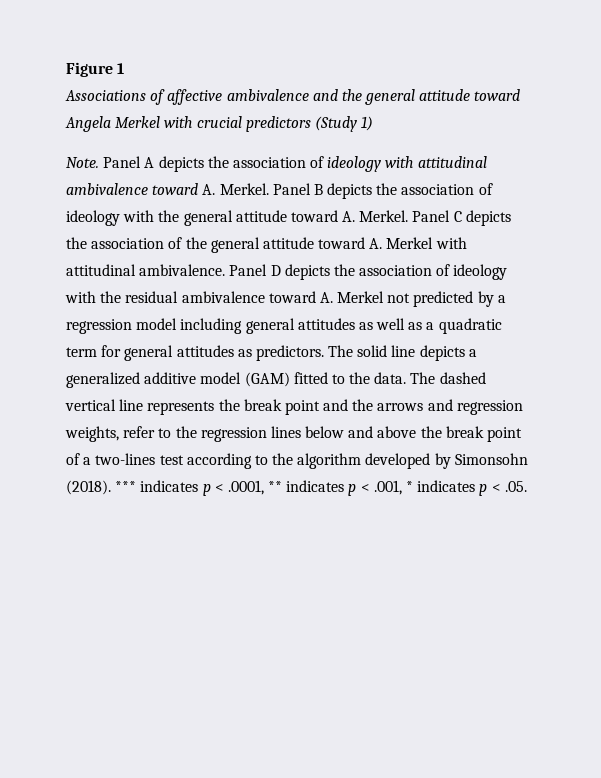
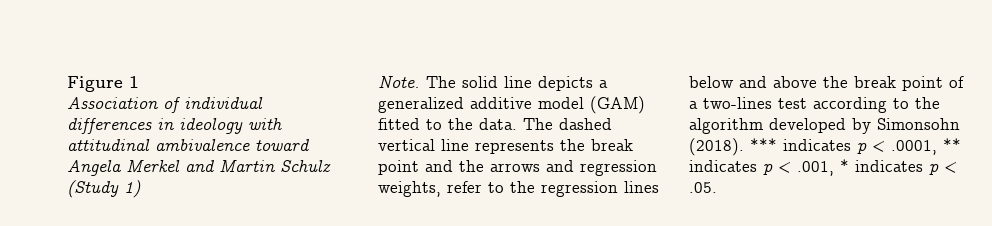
[65,89,521,105] [65,116,374,132] [66,156,325,172] Associations of affective ambivalence and the general attitude toward Angela Merkel with crucial predictors (Study 1) // Note. Panel A depicts the association of -> [67,97,263,113] [67,118,174,134] Association of individual differences in
[202,183,493,199] [66,210,511,226] [66,237,467,253] [66,264,508,280] [65,291,506,307] [66,318,502,334] [66,345,324,361] A. Merkel. Panel B depicts the association of ideology with the general attitude toward A. Merkel. Panel C depicts the association of the general attitude toward A. Merkel with attitudinal ambivalence. Panel D depicts the association of ideology with the residual ambivalence toward A. Merkel not predicted by a regression model including general attitudes as well as a quadratic term for general attitudes as predictors. -> [67,159,331,176] [67,180,141,198] [378,75,420,88] Angela Merkel and Martin Schulz (Study 1) // Note.

